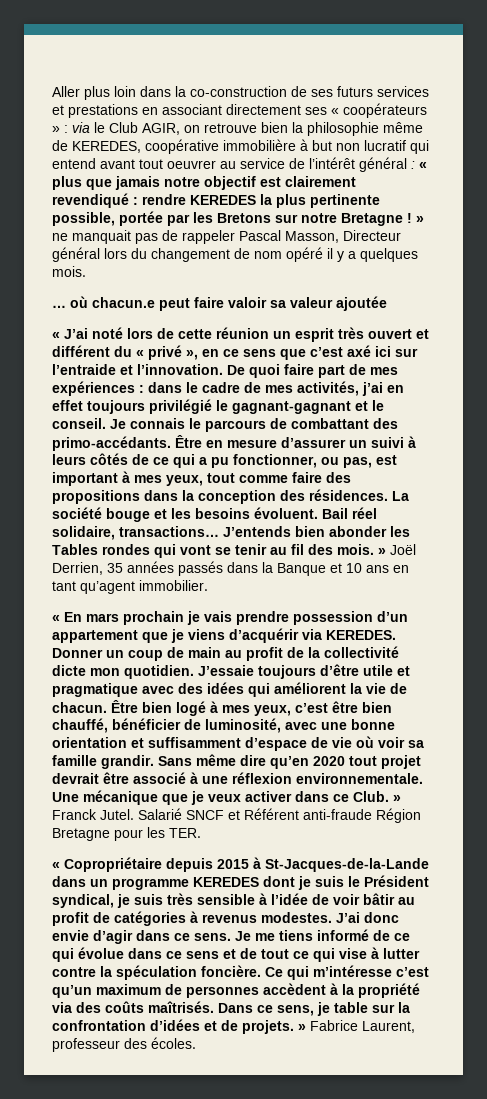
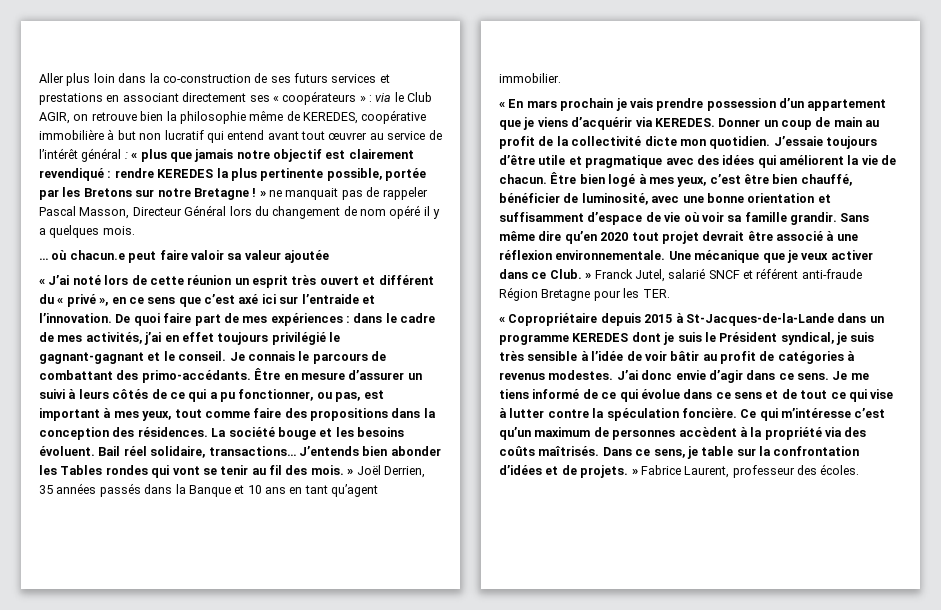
[167,160,216,169] oeuvrer -> [328,132,368,140] œuvrer
[52,247,100,262] général -> [184,205,227,216] Général
[100,808,182,820] Jutel. Salarié -> [634,268,706,282] Jutel, salarié
[244,808,299,820] Référent -> [756,268,799,279] référent

